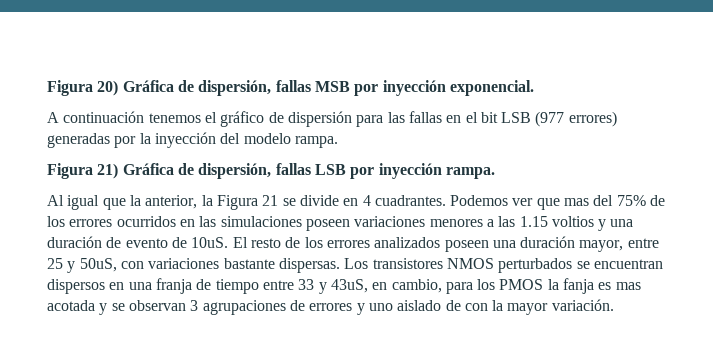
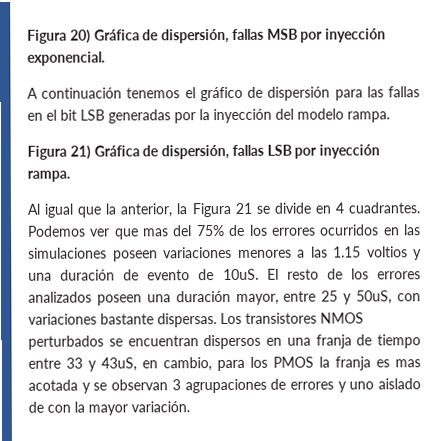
[535,111,617,127] (977 errores) -> (105, 115) none
[563,278,595,294] fanja -> [335,356,371,371] franja

